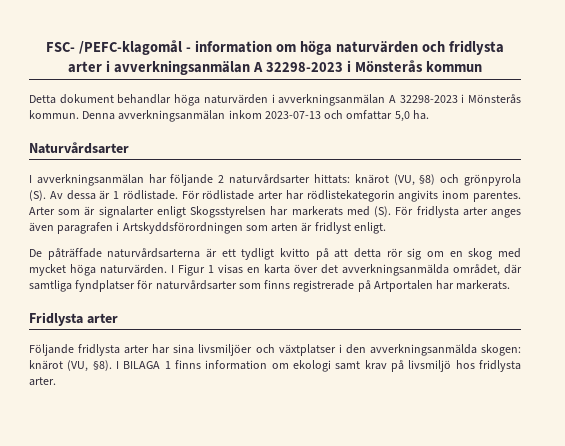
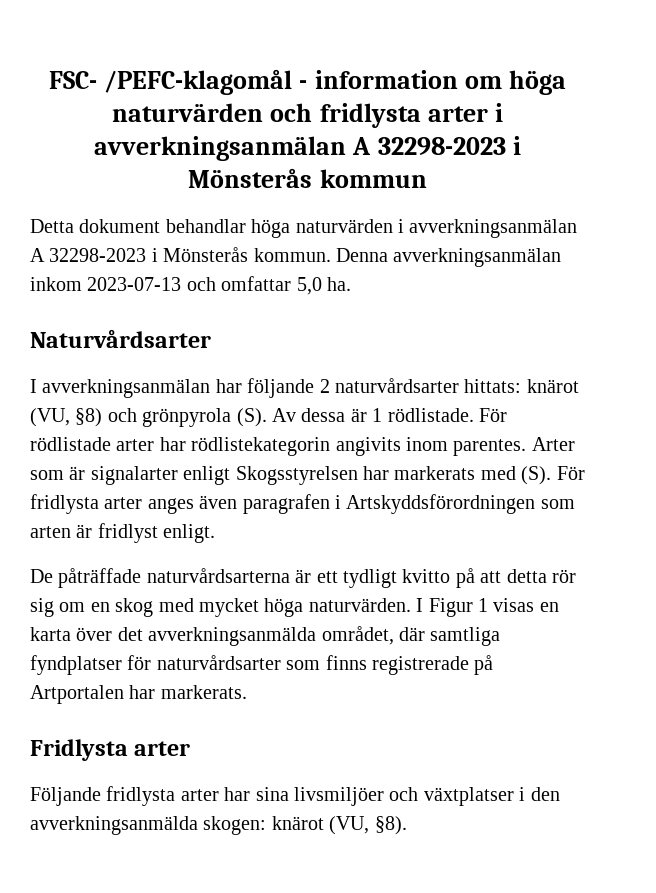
[115,360,521,372] [29,377,56,386] I BILAGA 1 finns information om ekologi samt krav på livsmiljö hos fridlysta arter. -> (407, 825) none

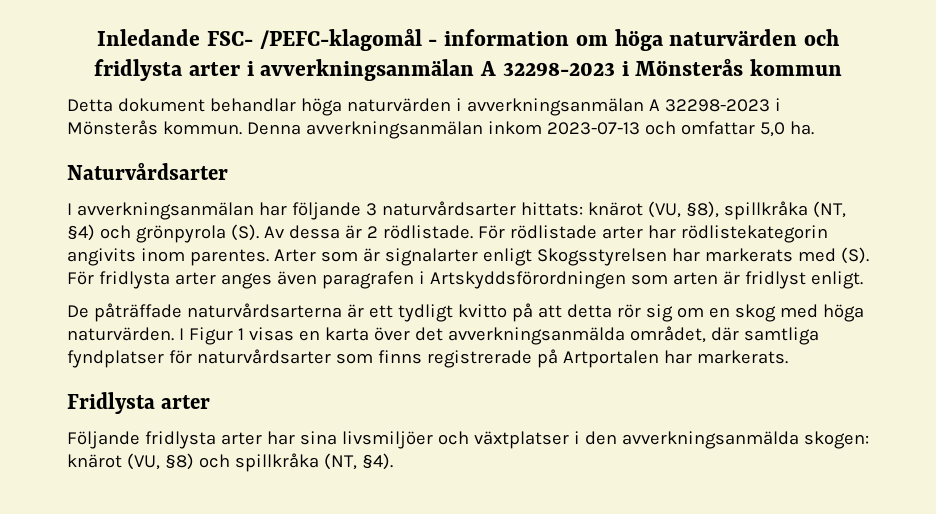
(49, 80) none -> [97,29,200,46] Inledande
[319,379,330,393] 2 -> [365,203,377,216] 3
[75,408,103,427] §8) -> [685,201,846,220] [67,224,95,241] §8), spillkråka (NT, §4)
[372,408,383,422] 1 -> [366,226,378,238] 2
[199,598,259,617] mycket -> (818, 311) none
[374,816,407,835] §8). -> [164,453,393,472] §8) och spillkråka (NT, §4).

